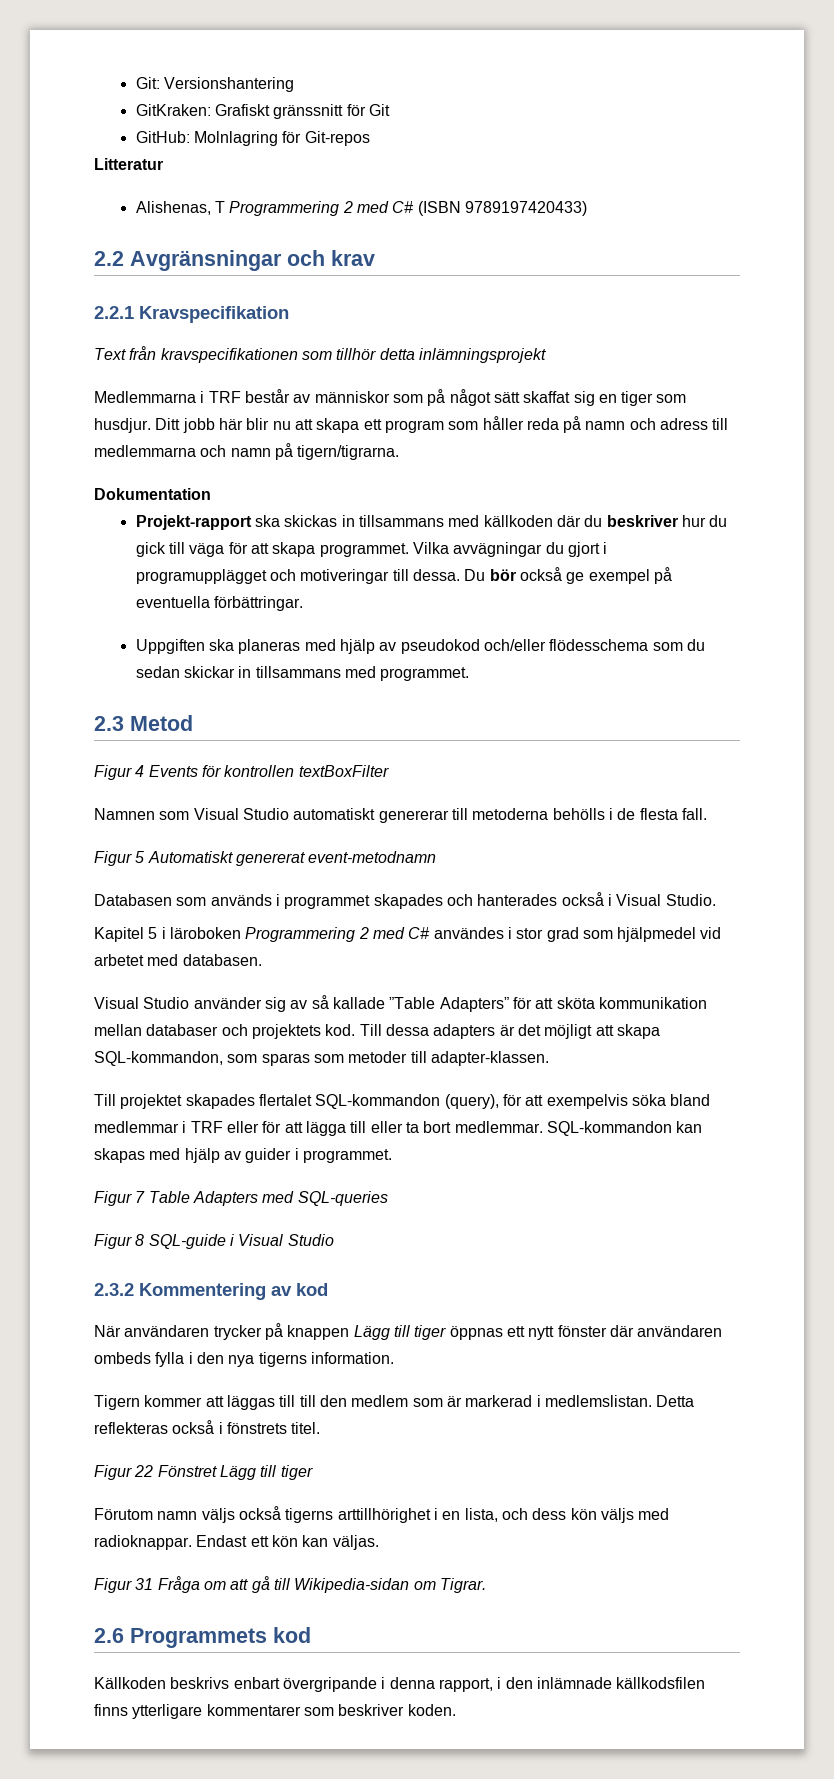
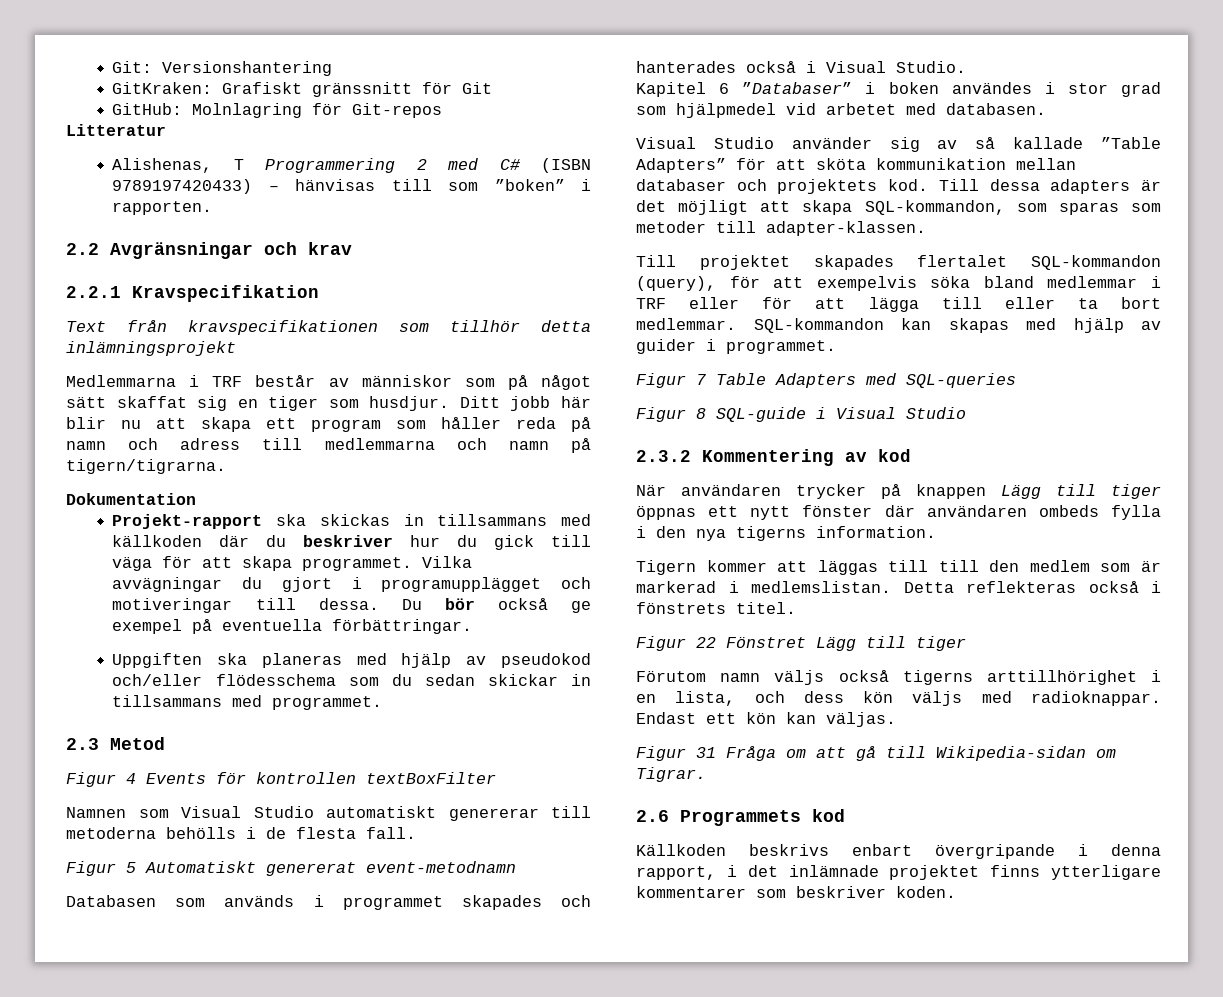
(587, 208) none -> [268,179,592,191] [112,201,213,215] – hänvisas till som ”boken” i rapporten.
[148,927,431,942] 5 i läroboken Programmering 2 med C# -> [719,82,939,94] 6 ”Databaser” i boken
[505,1677,706,1689] den inlämnade källkodsfilen -> [747,865,980,880] det inlämnade projektet

